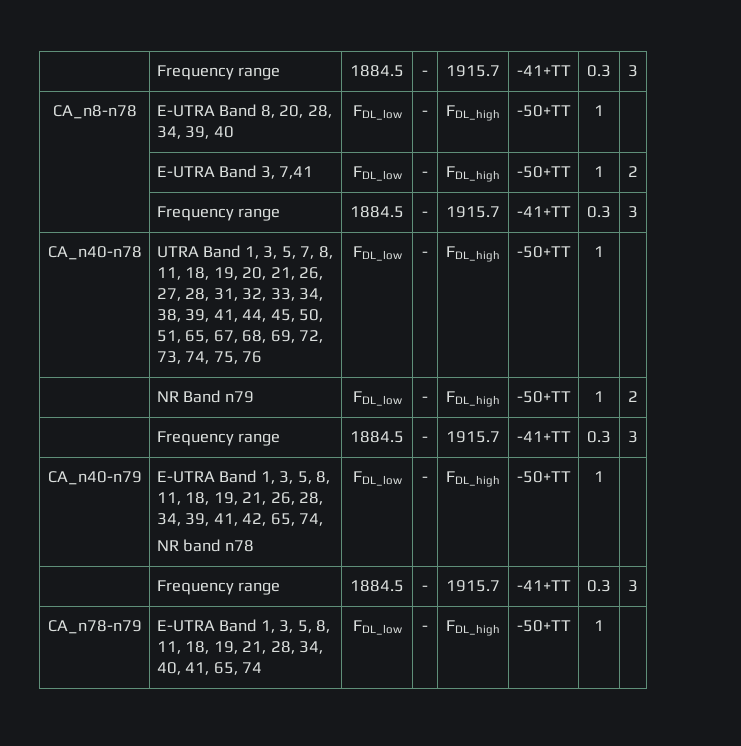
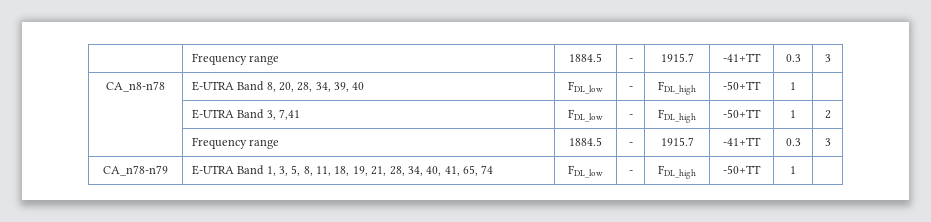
[47,246,142,260] [156,245,333,259] [156,267,324,280] [156,288,324,301] [156,309,324,322] [156,330,324,343] [156,351,263,364] [352,246,402,261] [422,251,428,257] [446,246,500,262] [516,246,571,258] [594,246,604,257] [156,390,254,403] [352,391,402,406] [422,396,428,402] [446,391,500,407] [516,391,571,403] [594,391,604,402] [628,391,638,402] [156,431,281,446] [350,431,404,443] [422,436,428,442] [446,431,500,443] [516,431,571,442] [587,431,611,443] [628,431,638,443] [47,471,142,485] [156,470,331,484] [156,492,324,505] [156,513,324,526] [156,539,254,552] [352,471,402,486] [422,476,428,482] [446,471,500,487] [516,471,571,483] [594,471,604,482] [156,580,281,595] [350,580,404,592] [422,585,428,591] [446,580,500,592] [516,580,571,591] [587,580,611,592] [628,580,638,592] // CA_n40-n78 | UTRA Band 1, 3, 5, 7, 8, 11, 18, 19, 20, 21, 26, 27, 28, 31, 32, 33, 34, 38, 39, 41, 44, 45, 50, 51, 65, 67, 68, 69, 72, 73, 74, 75, 76 | FDL_low | - | FDL_high | -50+TT | 1 | // | NR Band n79 | FDL_low | - | FDL_high | -50+TT | 1 | 2 // | Frequency range | 1884.5 | - | 1915.7 | -41+TT | 0.3 | 3 // CA_n40-n79 | E-UTRA Band 1, 3, 5, 8, 11, 18, 19, 21, 26, 28, 34, 39, 41, 42, 65, 74, // NR band n78 | FDL_low | - | FDL_high | -50+TT | 1 | // | Frequency range | 1884.5 | - | 1915.7 | -41+TT | 0.3 | 3 -> (831, 142) none

